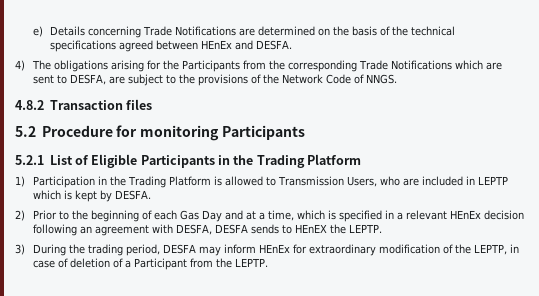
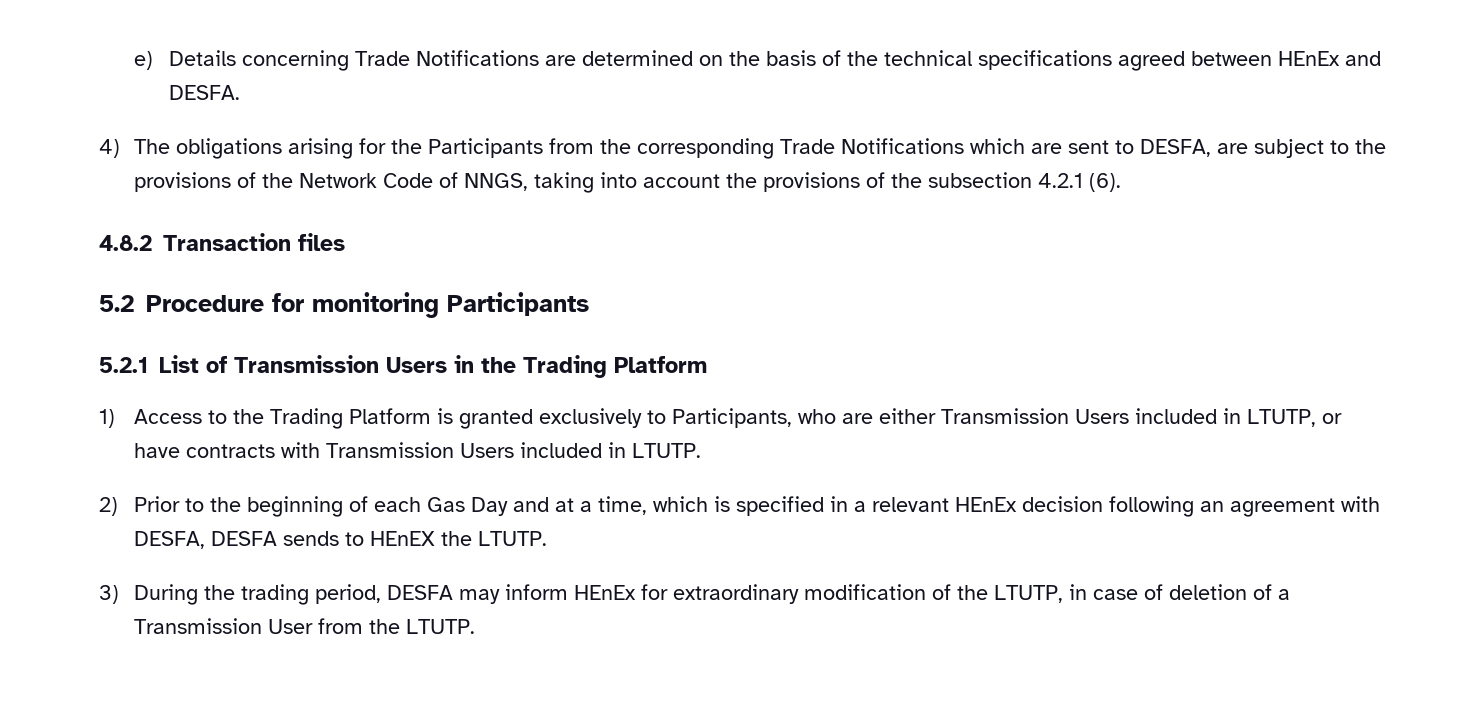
[365,74,397,84] NNGS. -> [463,172,1121,193] NNGS, taking into account the provisions of the subsection 4.2.1 (6).
[91,154,215,168] Eligible Participants -> [234,355,447,373] Transmission Users
[32,176,107,188] Participation in -> [133,409,227,424] Access to
[224,176,508,187] [32,190,151,202] allowed to Transmission Users, who are included in LEPTP which is kept by DESFA. -> [458,408,1342,429] [133,442,701,458] granted exclusively to Participants, who are either Transmission Users included in LTUTP, or have contracts with Transmission Users included in LTUTP.
[348,224,382,233] LEPTP. -> [477,531,547,546] LTUTP.
[473,244,507,255] LEPTP, -> [993,585,1063,603] LTUTP,
[133,258,268,270] Participant from the LEPTP. -> [133,618,475,634] Transmission User from the LTUTP.

